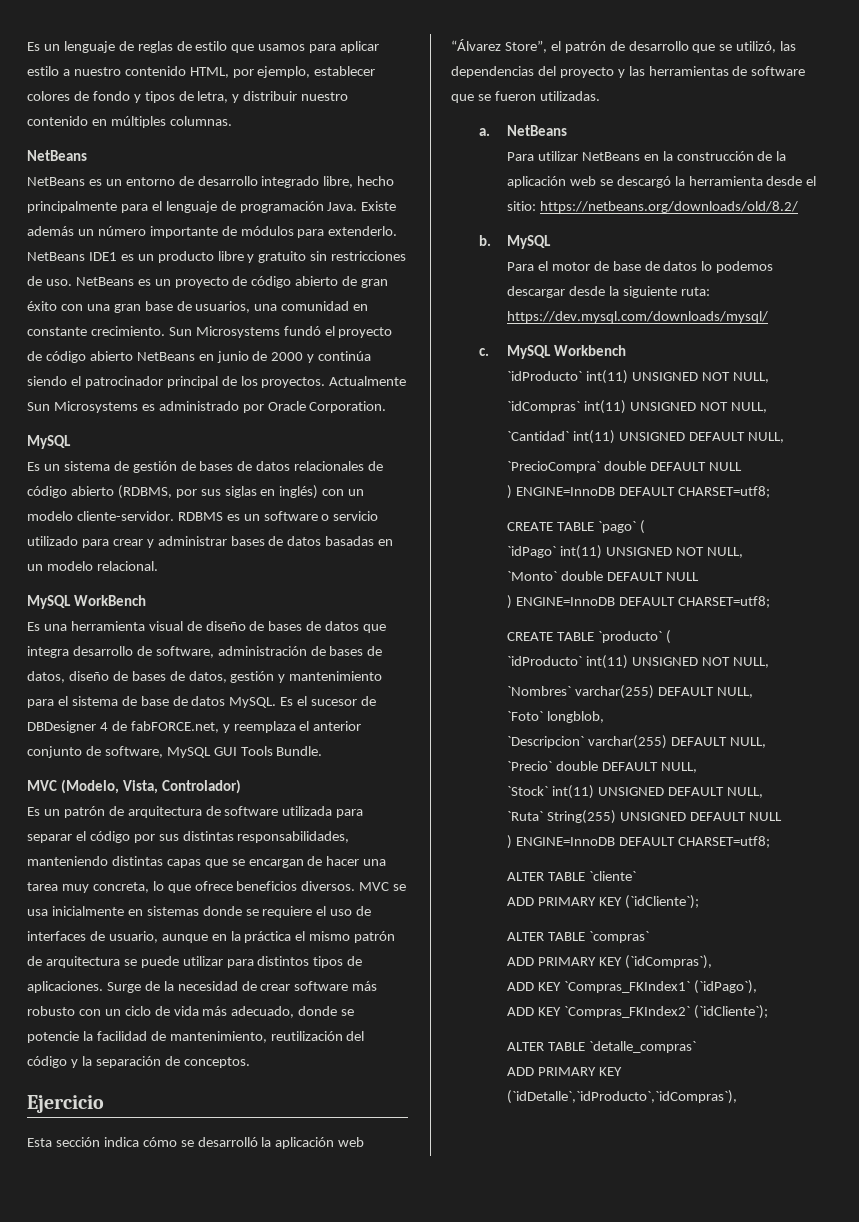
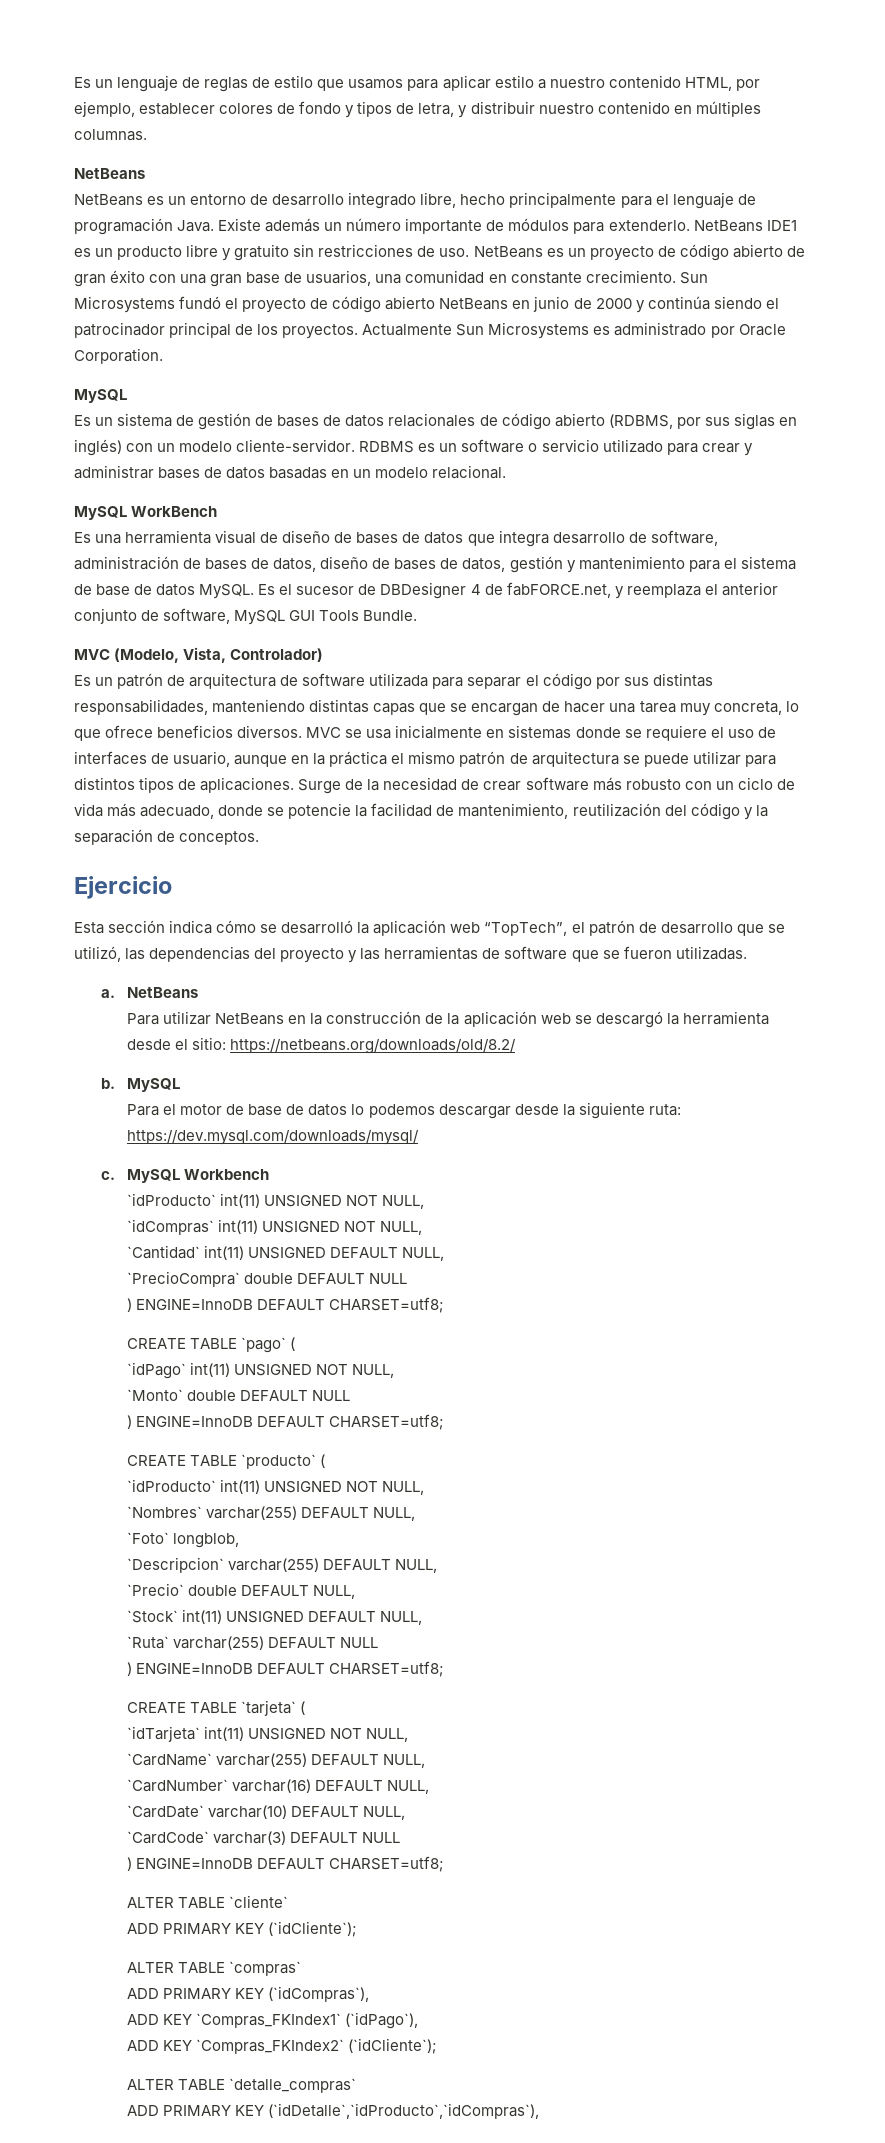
[451,39,547,53] “Álvarez Store”, -> [484,922,568,936] “TopTech”,
[546,810,686,824] String(255) UNSIGNED -> [173,1636,379,1650] [127,1661,445,1677] [127,1700,306,1716] [127,1726,409,1742] [127,1753,426,1768] [127,1779,430,1794] [127,1805,406,1820] [127,1831,287,1845] varchar(255) DEFAULT NULL // ) ENGINE=InnoDB DEFAULT CHARSET=utf8; // CREATE TABLE `tarjeta` ( // `idTarjeta` int(11) UNSIGNED NOT NULL, // `CardName` varchar(255) DEFAULT NULL, // `CardNumber` varchar(16) DEFAULT NULL, // `CardDate` varchar(10) DEFAULT NULL, // `CardCode` varchar(3)

